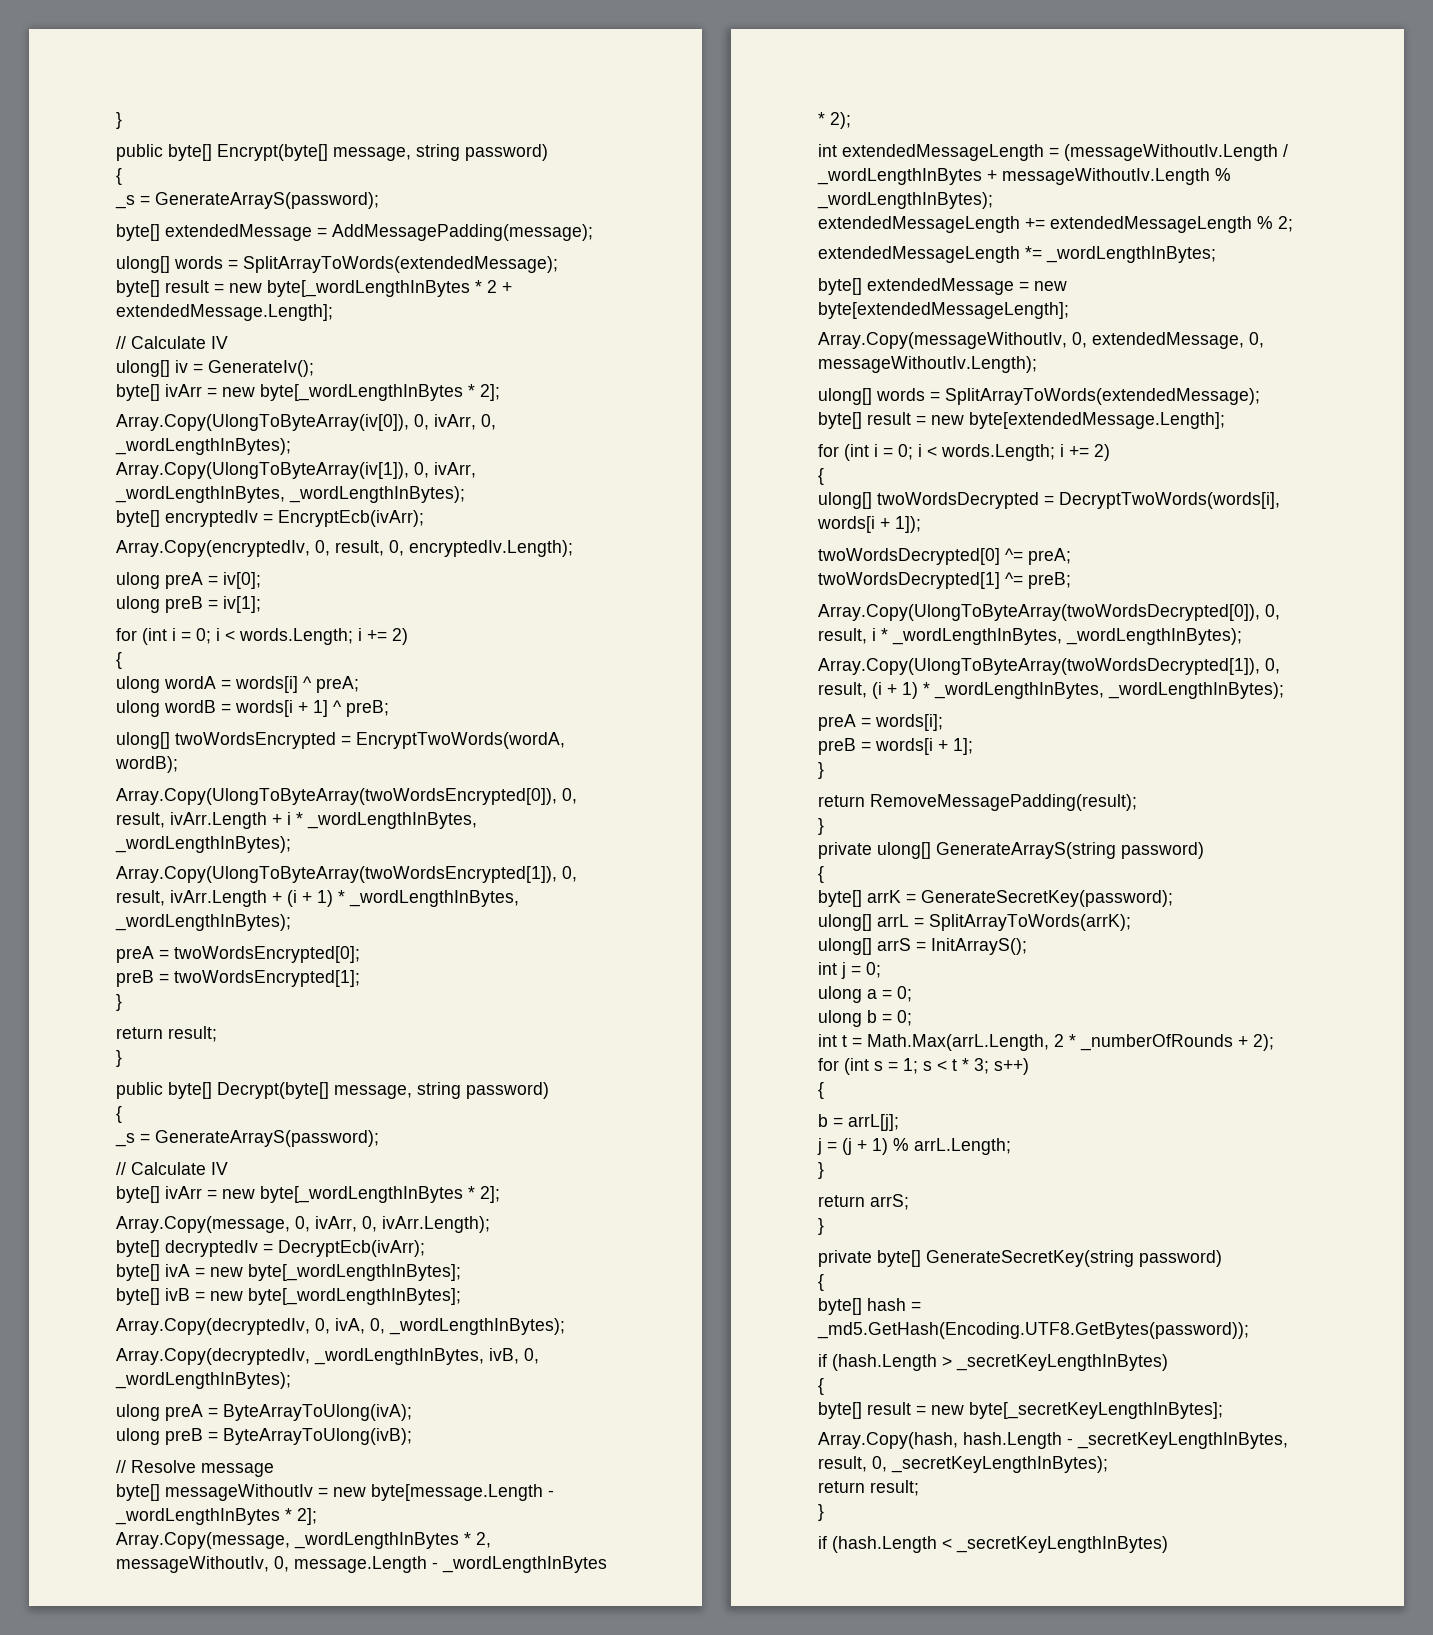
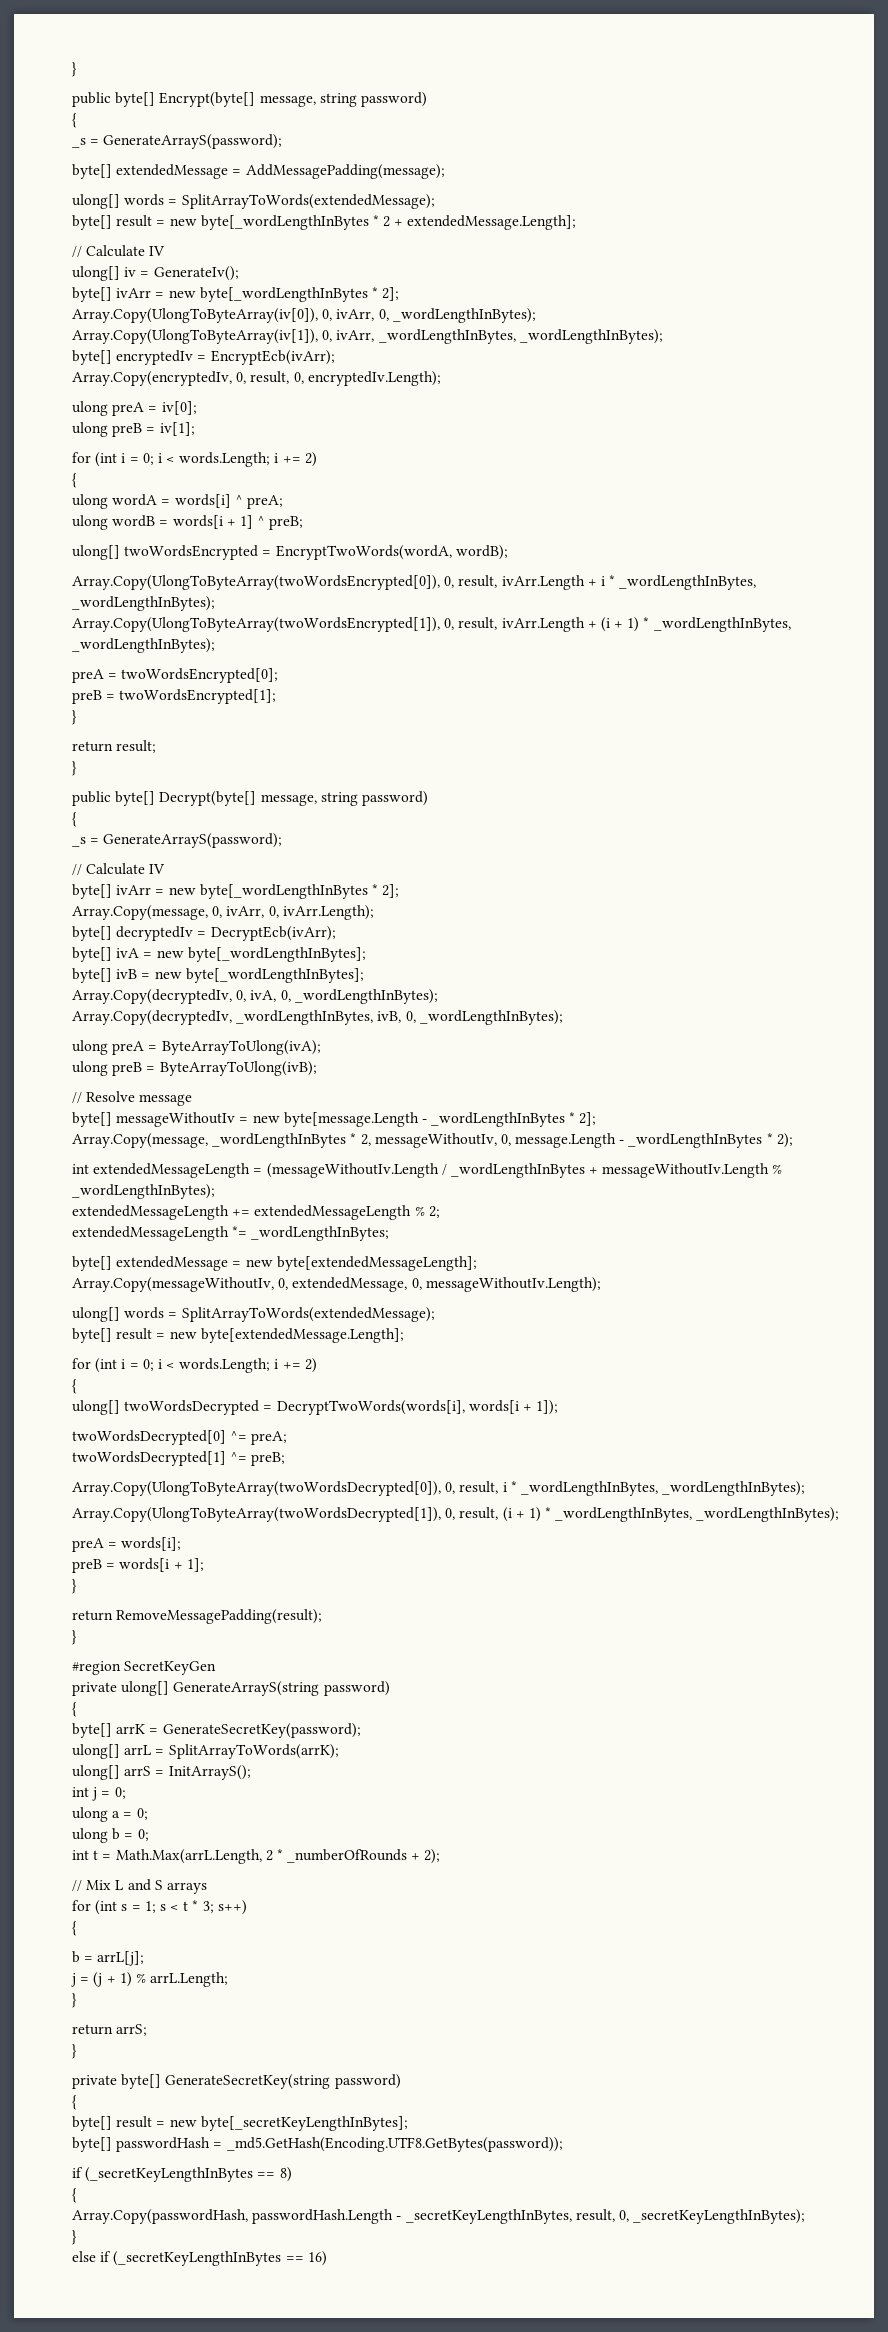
(824, 826) none -> [72,1661,217,1675] // #region SecretKeyGen
(1274, 1042) none -> [72,1879,207,1894] // // Mix L and S arrays
[818,1298,921,1315] [817,1322,1249,1339] [818,1354,1168,1371] [818,1378,824,1395] // byte[] hash = _md5.GetHash(Encoding.UTF8.GetBytes(password)); // if (hash.Length > _secretKeyLengthInBytes) // { -> (77, 2102) none
[818,1432,1062,1449] Array.Copy(hash, hash.Length -> [72,2137,563,2152] [72,2167,292,2182] [72,2188,77,2203] [72,2209,394,2224] byte[] passwordHash = _md5.GetHash(Encoding.UTF8.GetBytes(password)); // if (_secretKeyLengthInBytes == 8) // { // Array.Copy(passwordHash, passwordHash.Length
[818,1480,919,1496] [818,1504,824,1521] [818,1536,1168,1553] // return result; // } // if (hash.Length < _secretKeyLengthInBytes) -> [72,2230,77,2245] [72,2251,327,2266] // } // else if (_secretKeyLengthInBytes == 16)

